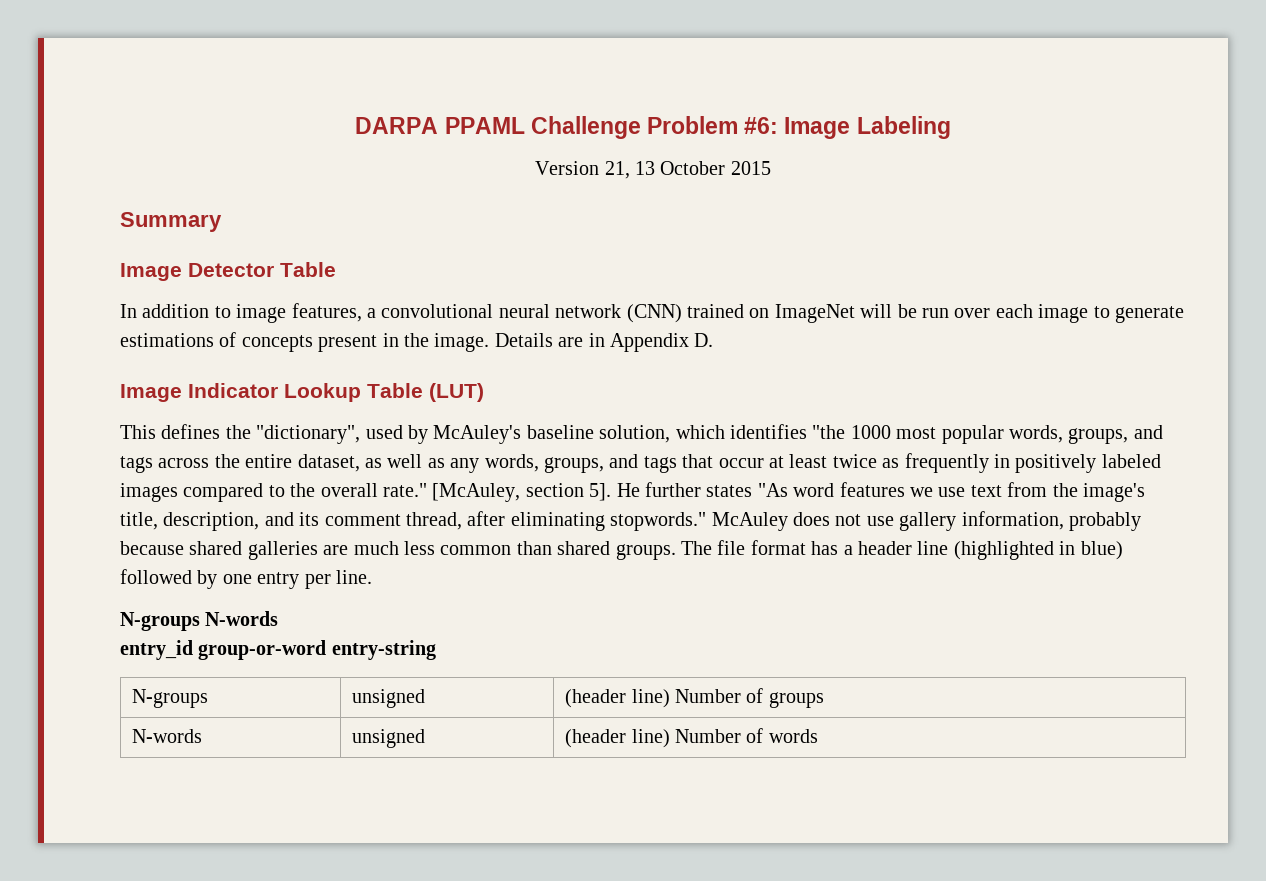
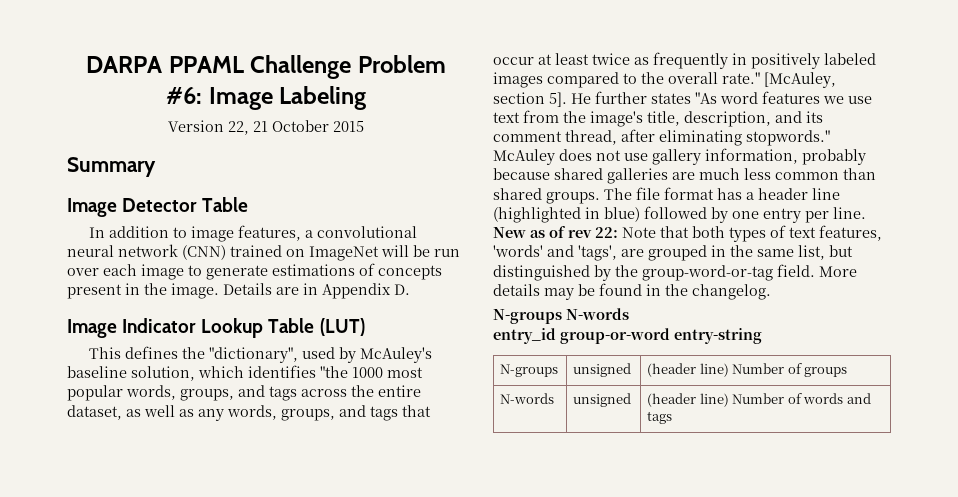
[604,161,655,179] 21, 13 -> [228,121,268,135] 22, 21
(372, 577) none -> [493,225,882,242] [493,245,853,261] [493,264,857,281] [493,283,771,300] New as of rev 22: Note that both types of text features, 'words' and 'tags', are grouped in the same list, but distinguished by the group-word-or-tag field. More details may be found in the changelog.
(818, 736) none -> [846,393,871,404] [647,411,673,424] and tags

